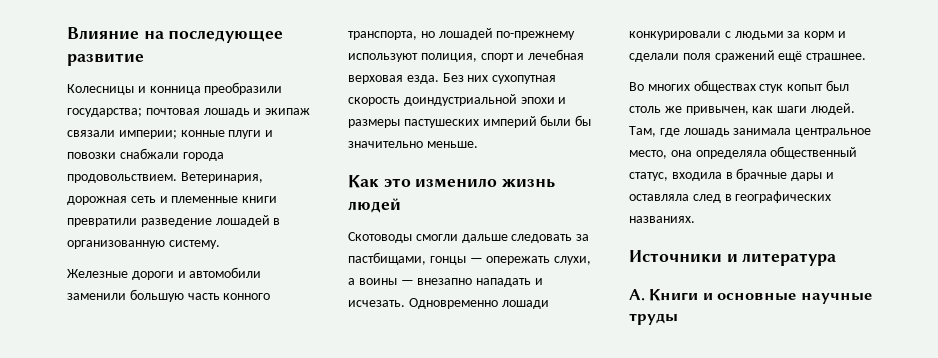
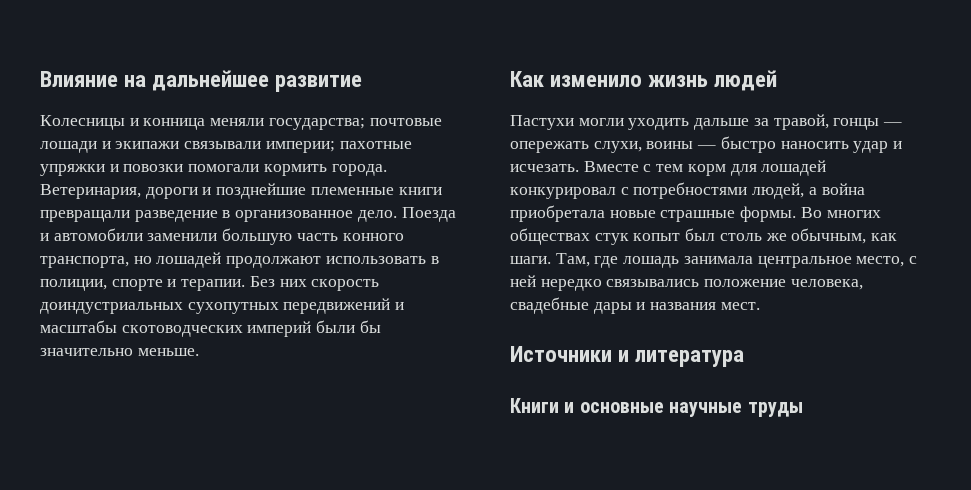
[168,30,284,43] последующее -> [152,70,270,91] дальнейшее
[204,82,283,95] [67,108,311,117] [67,130,274,139] [67,148,224,161] [67,172,263,183] [67,196,278,205] [67,215,281,227] [67,240,220,249] [67,269,174,280] преобразили государства; почтовая лошадь и экипаж связали империи; конные плуги и повозки снабжали города продовольствием. Ветеринария, дорожная сеть и племенные книги превратили разведение лошадей в организованную систему. // Железные дороги -> [210,118,442,130] [40,141,412,153] [40,164,387,176] [40,183,442,199] [40,207,456,222] меняли государства; почтовые лошади и экипажи связывали империи; пахотные упряжки и повозки помогали кормить города. Ветеринария, дороги и позднейшие племенные книги превращали разведение в организованное дело. Поезда
[496,31,576,40] [348,49,585,62] [348,73,557,84] [348,94,567,106] [348,119,479,128] по-прежнему используют полиция, спорт и лечебная верховая езда. Без них сухопутная скорость доиндустриальной эпохи и размеры пастушеских -> [226,256,439,268] [40,276,380,291] [40,298,405,314] [40,320,243,337] продолжают использовать в полиции, спорте и терапии. Без них скорость доиндустриальных сухопутных передвижений и масштабы скотоводческих
[383,178,411,187] это -> (544, 79) none
[348,232,590,243] [348,252,426,265] Скотоводы смогли дальше следовать за пастбищами, -> [510,114,829,130] Пастухи могли уходить дальше за травой,
[348,278,355,285] а -> (642, 147) none
[417,278,543,287] [348,298,549,309] [629,31,846,40] [629,50,867,62] внезапно нападать и исчезать. Одновременно лошади конкурировали с людьми за корм и сделали поля сражений ещё страшнее. // -> [720,136,903,153] [510,160,827,176] [510,182,865,199] [510,205,797,222] быстро наносить удар и исчезать. Вместе с тем корм для лошадей конкурировал с потребностями людей, а война приобретала новые страшные формы.
[685,103,855,115] привычен, как шаги людей. -> [791,228,898,244] [510,256,551,264] обычным, как шаги.
[670,146,858,159] [629,168,834,181] [629,191,832,203] [629,216,695,223] она определяла общественный статус, входила в брачные дары и оставляла след в географических названиях. -> [909,256,918,264] [510,275,863,291] [510,297,760,314] с ней нередко связывались положение человека, свадебные дары и названия мест.
[629,289,645,301] A. -> (745, 358) none

